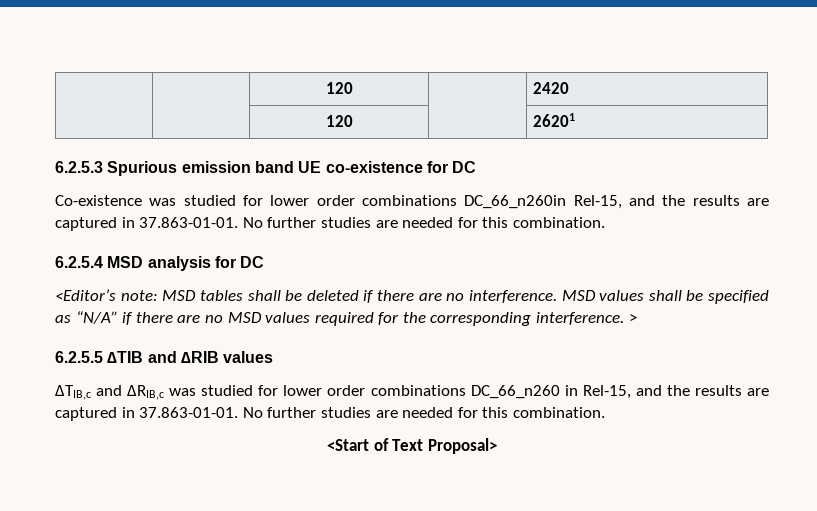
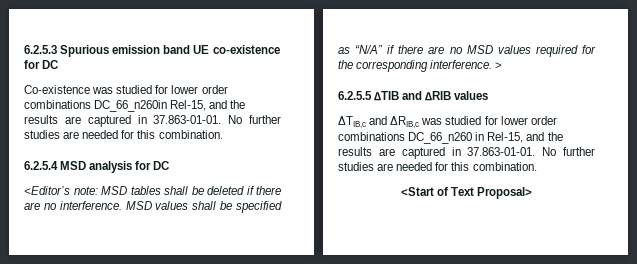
[325,82,353,94] [533,82,570,94] [325,115,353,127] [533,113,576,127] | | 120 | | 2420 // | | 120 | | 26201 // -> (24, 49) none

